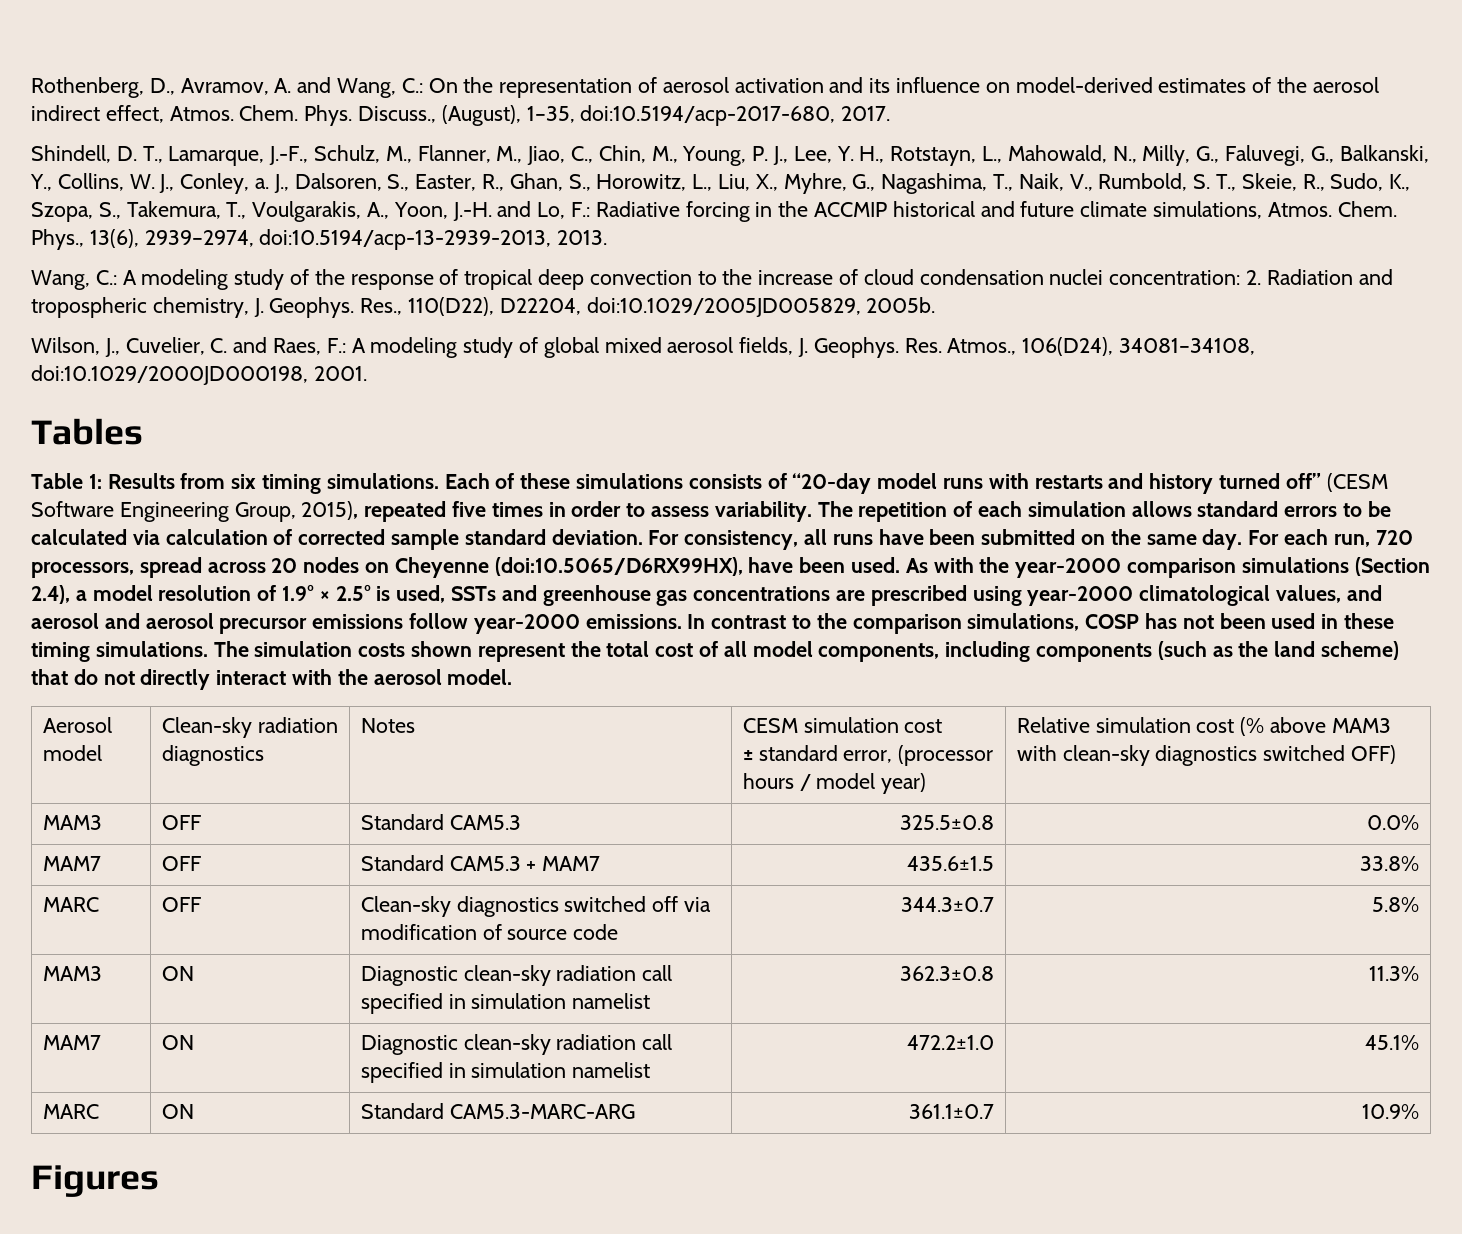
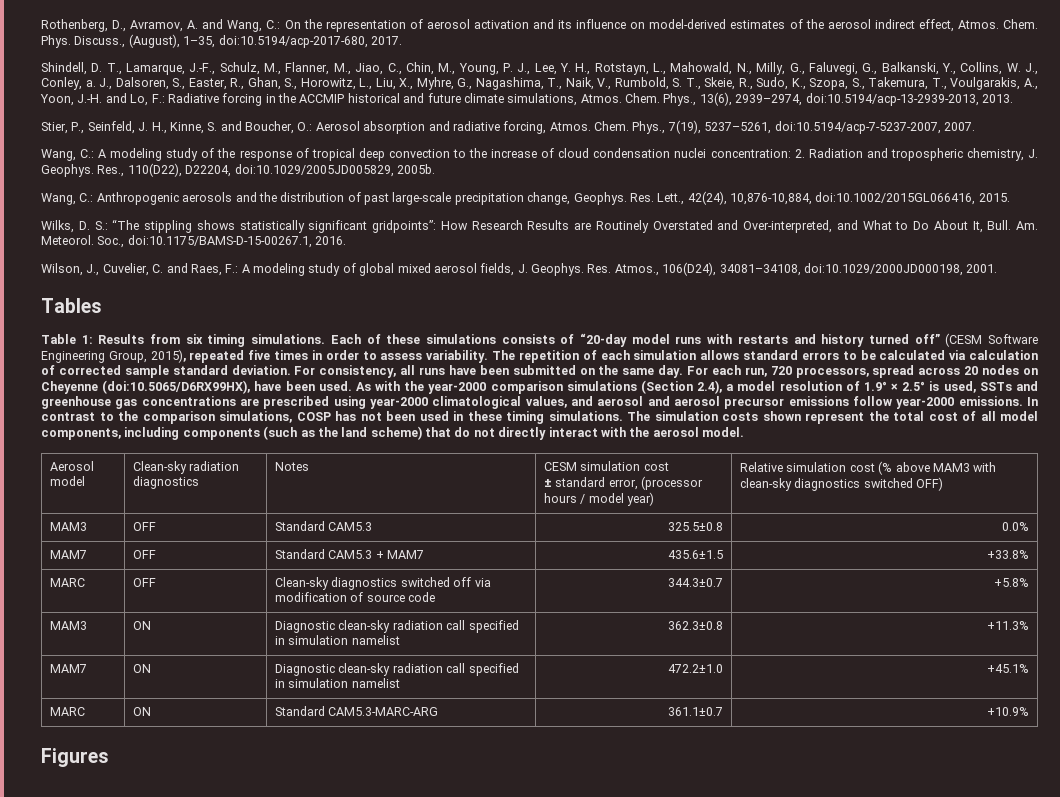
(608, 237) none -> [41,120,975,134] // Stier, P., Seinfeld, J. H., Kinne, S. and Boucher, O.: Aerosol absorption and radiative forcing, Atmos. Chem. Phys., 7(19), 5237–5261, doi:10.5194/acp-7-5237-2007, 2007.
(936, 305) none -> [41,191,1010,205] [41,219,1038,233] [41,235,347,248] // Wang, C.: Anthropogenic aerosols and the distribution of past large-scale precipitation change, Geophys. Res. Lett., 42(24), 10,876-10,884, doi:10.1002/2015GL066416, 2015. // Wilks, D. S.: “The stippling shows statistically significant gridpoints”: How Research Results are Routinely Overstated and Over-interpreted, and What to Do About It, Bull. Am. Meteorol. Soc., doi:10.1175/BAMS-D-15-00267.1, 2016.
[1360,856,1420,871] 33.8% -> [986,550,1029,559] +33.8%
[1372,897,1420,912] 5.8% -> [993,578,1029,587] +5.8%
[1369,966,1420,981] 11.3% -> [986,621,1029,630] +11.3%
[1365,1035,1420,1050] 45.1% -> [986,664,1029,673] +45.1%
[1362,1104,1420,1119] 10.9% -> [986,707,1029,716] +10.9%

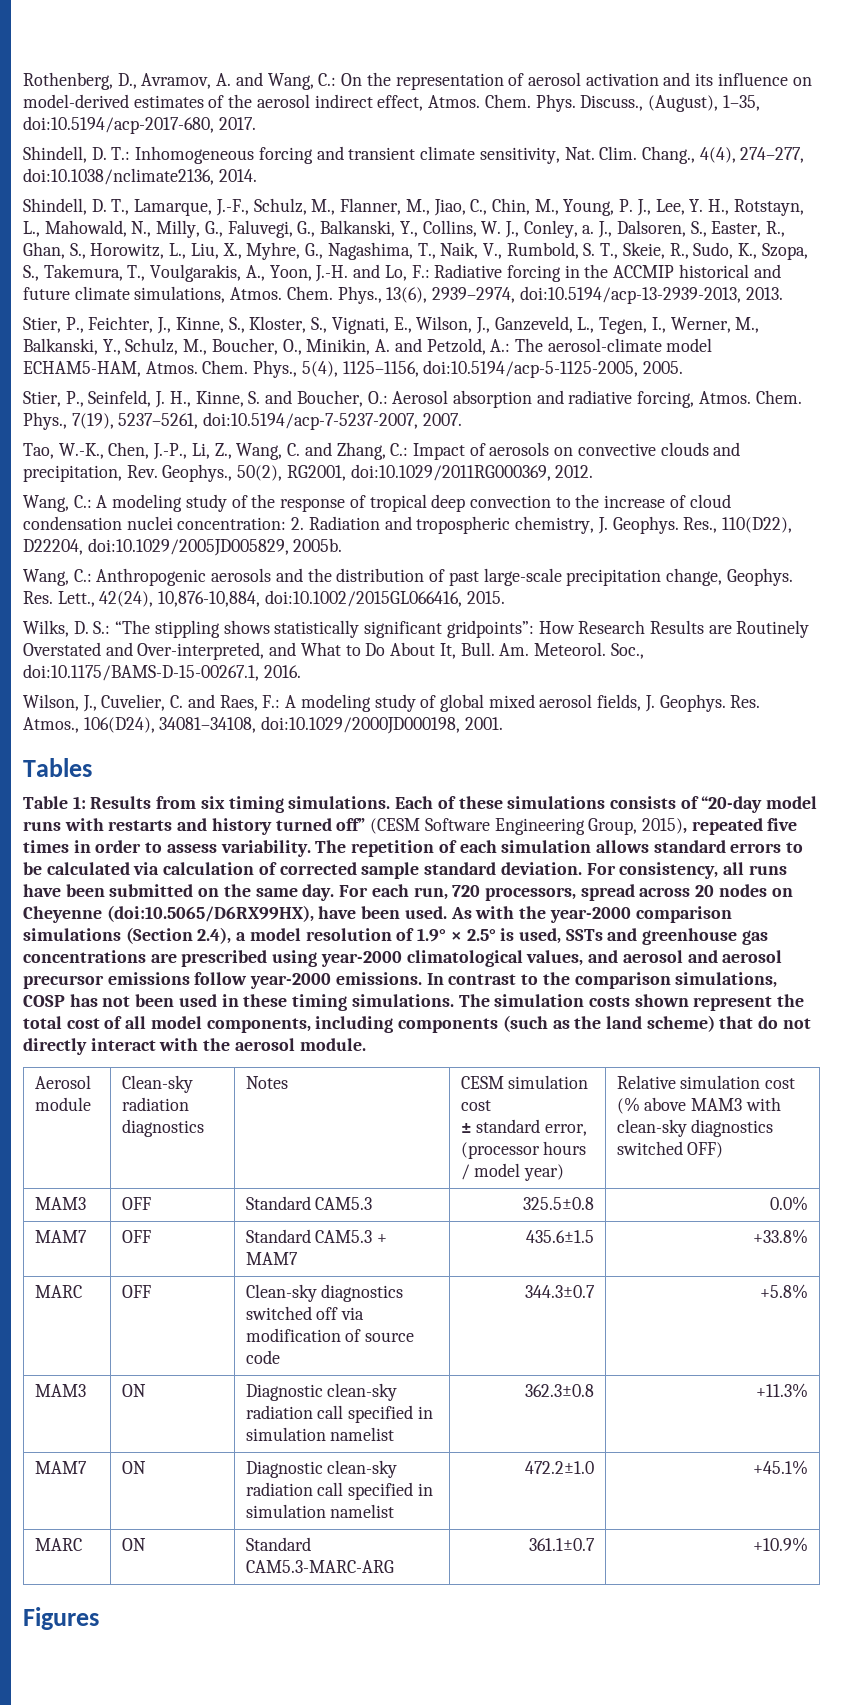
(402, 40) none -> [23,146,805,164] [23,168,257,185] // Shindell, D. T.: Inhomogeneous forcing and transient climate sensitivity, Nat. Clim. Chang., 4(4), 274–277, doi:10.1038/nclimate2136, 2014.
(1013, 98) none -> [23,316,760,334] [23,338,713,355] [23,360,684,378] // Stier, P., Feichter, J., Kinne, S., Kloster, S., Vignati, E., Wilson, J., Ganzeveld, L., Tegen, I., Werner, M., Balkanski, Y., Schulz, M., Boucher, O., Minikin, A. and Petzold, A.: The aerosol-climate model ECHAM5-HAM, Atmos. Chem. Phys., 5(4), 1125–1156, doi:10.5194/acp-5-1125-2005, 2005.
(975, 126) none -> [23,442,741,460] [23,464,594,482] // Tao, W.-K., Chen, J.-P., Li, Z., Wang, C. and Zhang, C.: Impact of aerosols on convective clouds and precipitation, Rev. Geophys., 50(2), RG2001, doi:10.1029/2011RG000369, 2012.
[702,427,744,437] [50,461,95,471] [50,476,86,486] model. // Aerosol model -> [299,1038,366,1051] [34,1075,91,1089] [34,1097,91,1111] module. // Aerosol module

